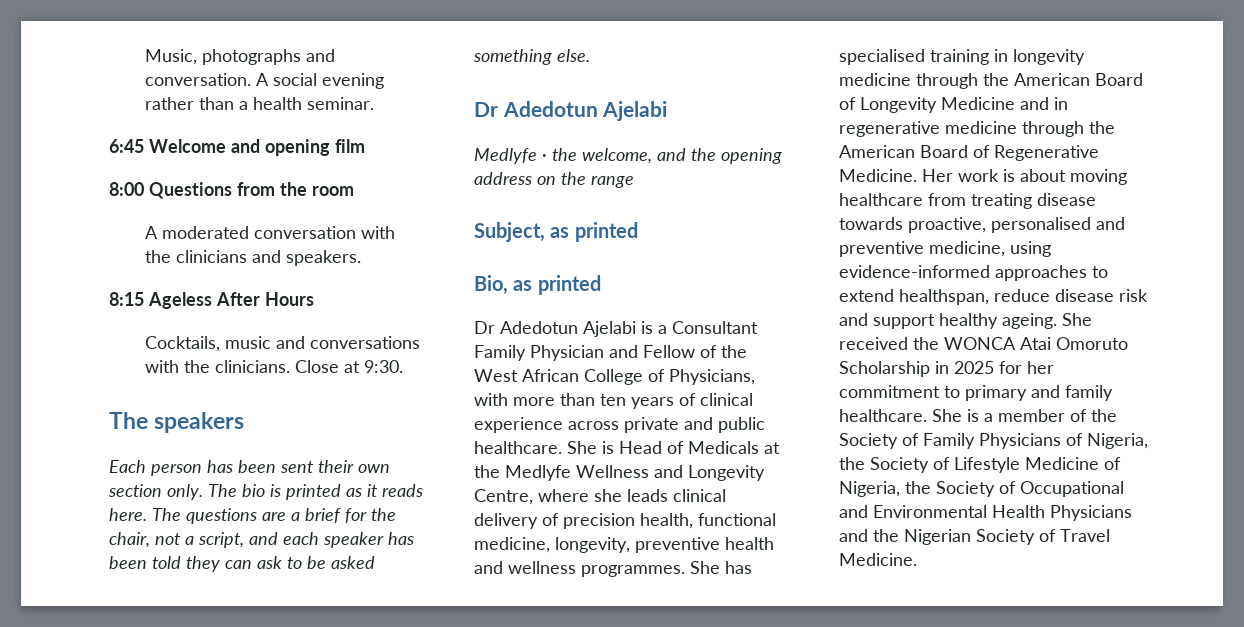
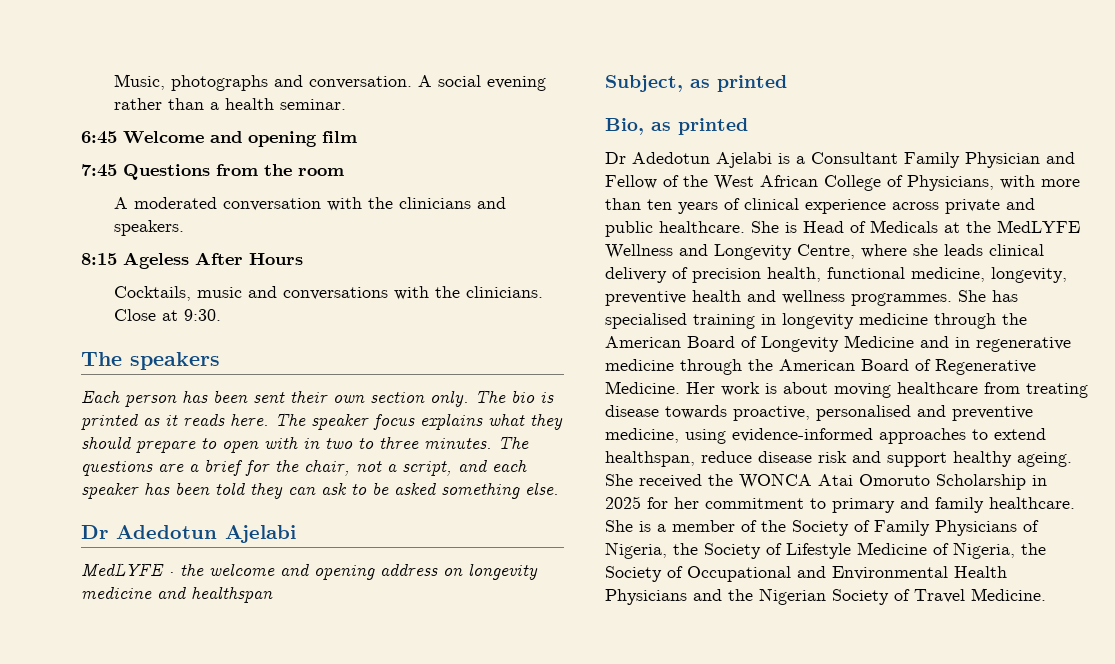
[109,182,144,196] 8:00 -> [81,164,117,177] 7:45
(181, 514) none -> [311,413,563,430] [81,436,529,453] speaker focus explains what they should prepare to open with in two to three minutes. The
[474,148,537,164] Medlyfe -> [81,563,164,577] MedLYFE
[582,148,782,164] [474,172,634,188] welcome, and the opening address on the range -> [209,563,538,580] [81,586,273,603] welcome and opening address on longevity medicine and healthspan
[505,465,571,481] Medlyfe -> [997,220,1080,233] MedLYFE

